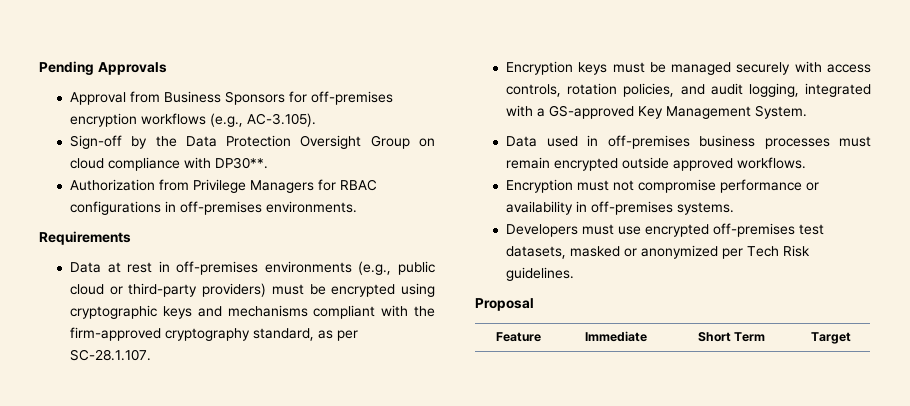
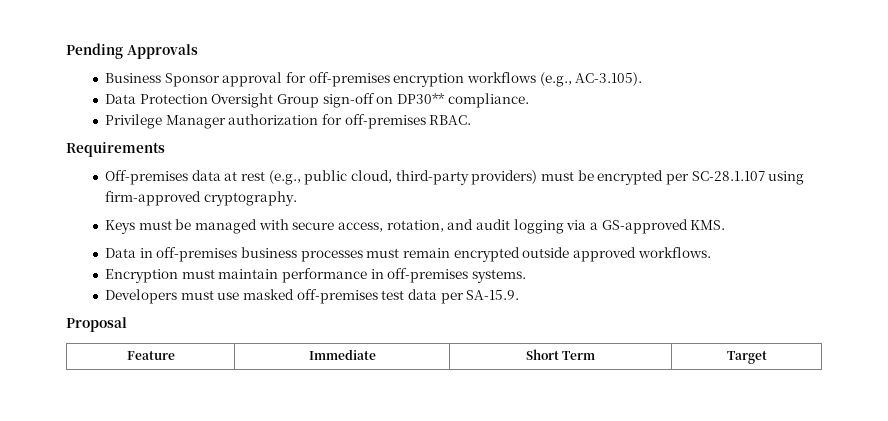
[70,91,286,105] Approval from Business Sponsors -> [105,72,283,87] Business Sponsor approval
[70,135,177,149] Sign-off by the -> (643, 79) none
[418,138,435,147] [70,157,269,171] [70,179,378,193] [70,201,358,215] [39,231,131,245] [70,261,435,275] [70,284,123,295] on cloud compliance with DP30**. // Authorization from Privilege Managers for RBAC configurations in off-premises environments. // Requirements // Data at rest in off-premises environments (e.g., public cloud or -> [322,93,529,108] [105,114,472,129] [66,142,165,157] [105,170,393,185] sign-off on DP30** compliance. // Privilege Manager authorization for off-premises RBAC. // Requirements // Off-premises data at rest (e.g., public cloud,
[401,283,435,297] [70,305,436,319] [70,327,359,341] [70,349,152,361] [506,61,871,75] [506,83,871,97] [506,105,808,119] [506,136,578,147] using cryptographic keys and mechanisms compliant with the firm-approved cryptography standard, as per SC-28.1.107. // Encryption keys must be managed securely with access controls, rotation policies, and audit logging, integrated with a GS-approved Key Management System. // Data used -> [665,171,805,185] [105,191,297,206] [105,219,726,234] [105,248,137,258] per SC-28.1.107 using firm-approved cryptography. // Keys must be managed with secure access, rotation, and audit logging via a GS-approved KMS. // Data
[613,179,820,193] [506,201,574,215] not compromise performance or availability -> [218,268,368,283] maintain performance
[645,224,710,237] encrypted -> [243,289,295,300] masked
[506,245,811,259] [506,267,575,281] datasets, masked or anonymized per Tech Risk guidelines. -> [408,289,520,304] data per SA-15.9.

